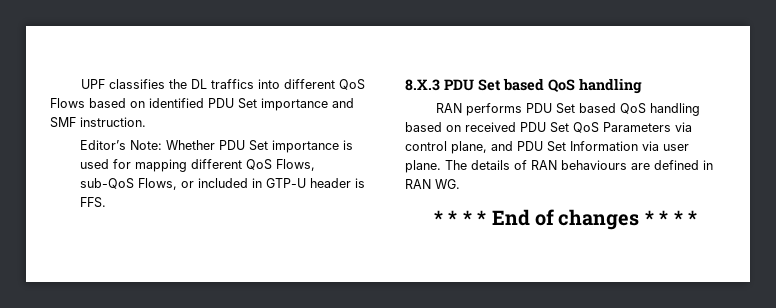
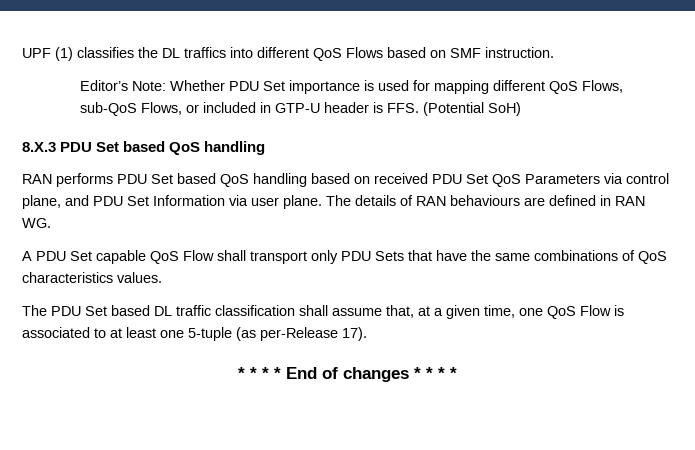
(106, 84) none -> [55,47,73,61] (1)
[149,98,354,111] identified PDU Set importance and -> (446, 54) none
(107, 202) none -> [422,102,521,116] (Potential SoH)
(460, 184) none -> [22,250,667,264] [22,272,162,283] [22,305,624,319] [22,327,367,341] // A PDU Set capable QoS Flow shall transport only PDU Sets that have the same combinations of QoS characteristics values. // The PDU Set based DL traffic classification shall assume that, at a given time, one QoS Flow is associated to at least one 5-tuple (as per-Release 17).

